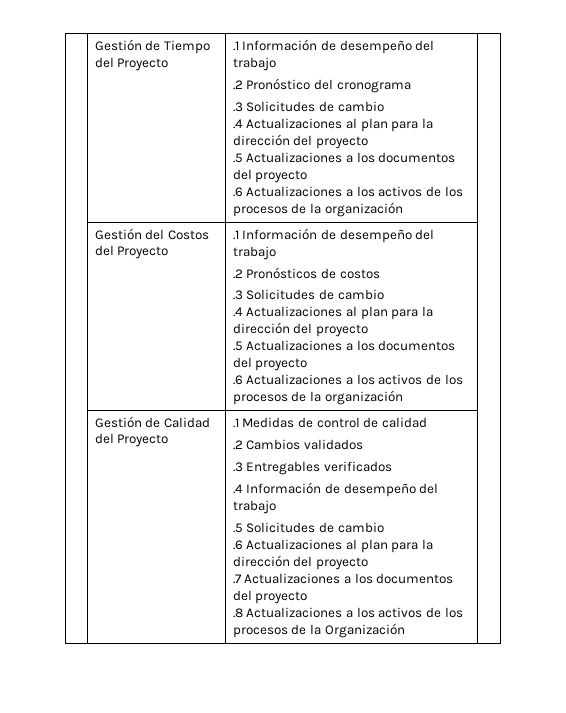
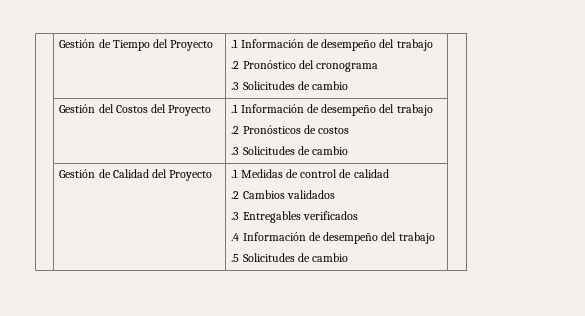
[232,118,433,132] [232,134,369,149] [232,152,456,163] [232,169,308,183] [232,186,463,197] [232,202,403,217] // .4 Actualizaciones al plan para la dirección del proyecto // .5 Actualizaciones a los documentos del proyecto // .6 Actualizaciones a los activos de los procesos de la organización -> (349, 85) none
[232,306,433,320] [232,322,369,337] [232,340,456,351] [232,357,308,371] [232,374,463,385] [232,390,403,405] // .4 Actualizaciones al plan para la dirección del proyecto // .5 Actualizaciones a los documentos del proyecto // .6 Actualizaciones a los activos de los procesos de la organización -> (349, 150) none
[232,539,433,553] [232,555,369,570] [232,573,454,584] [232,590,308,604] [232,607,463,618] [232,623,405,638] // .6 Actualizaciones al plan para la dirección del proyecto // .7 Actualizaciones a los documentos del proyecto // .8 Actualizaciones a los activos de los procesos de la Organización -> (349, 257) none

